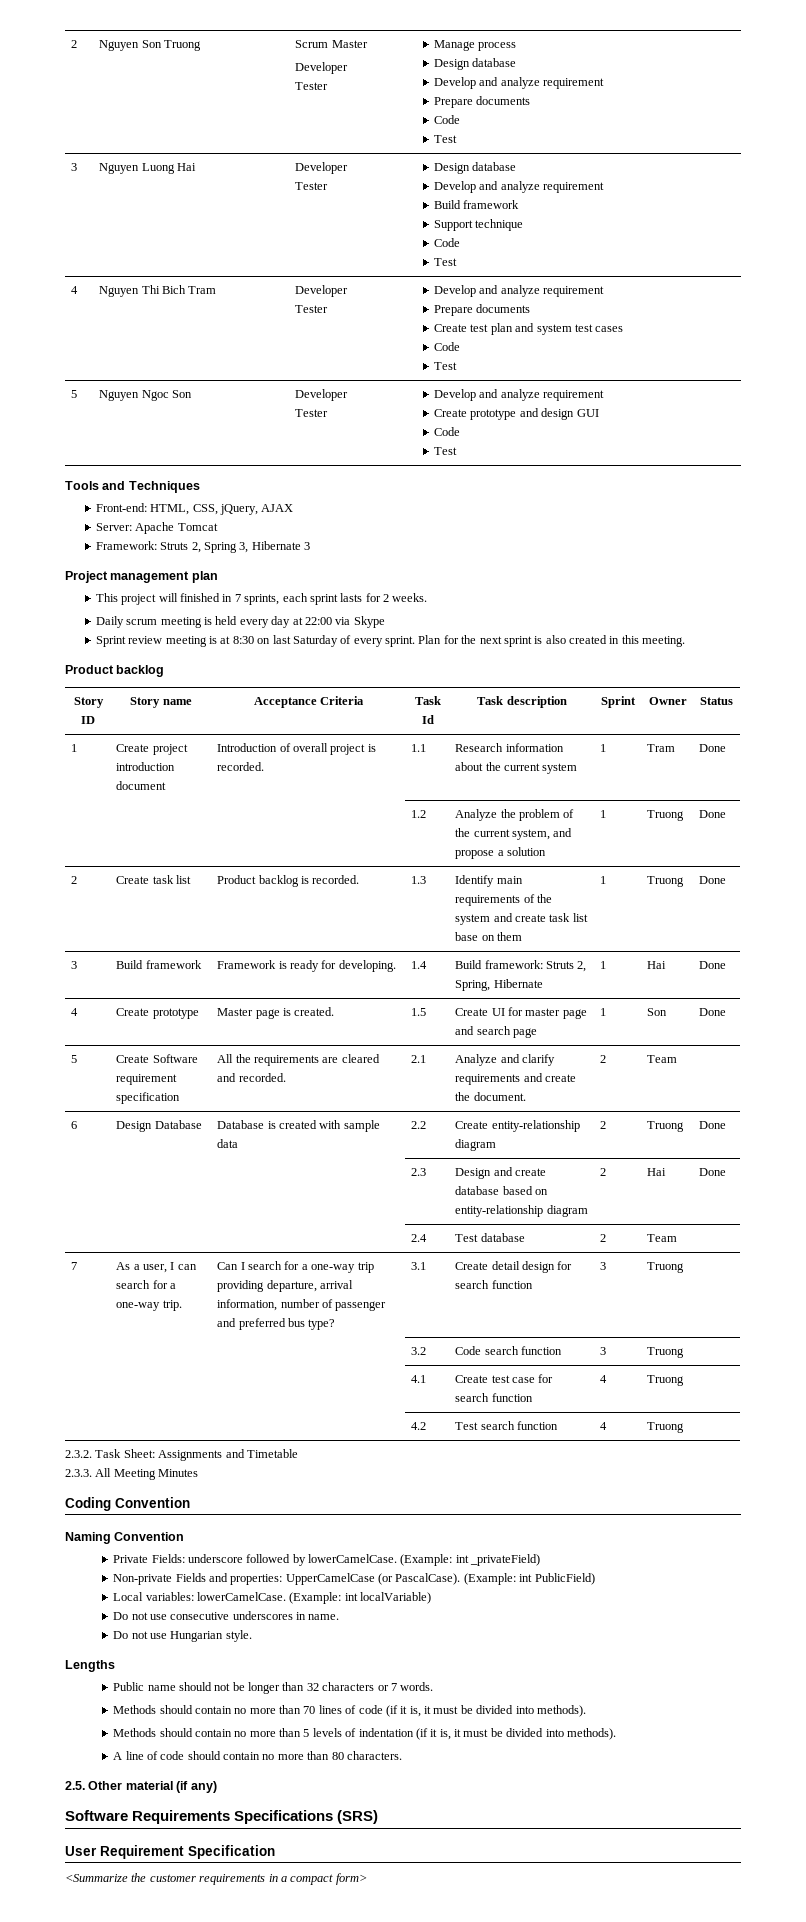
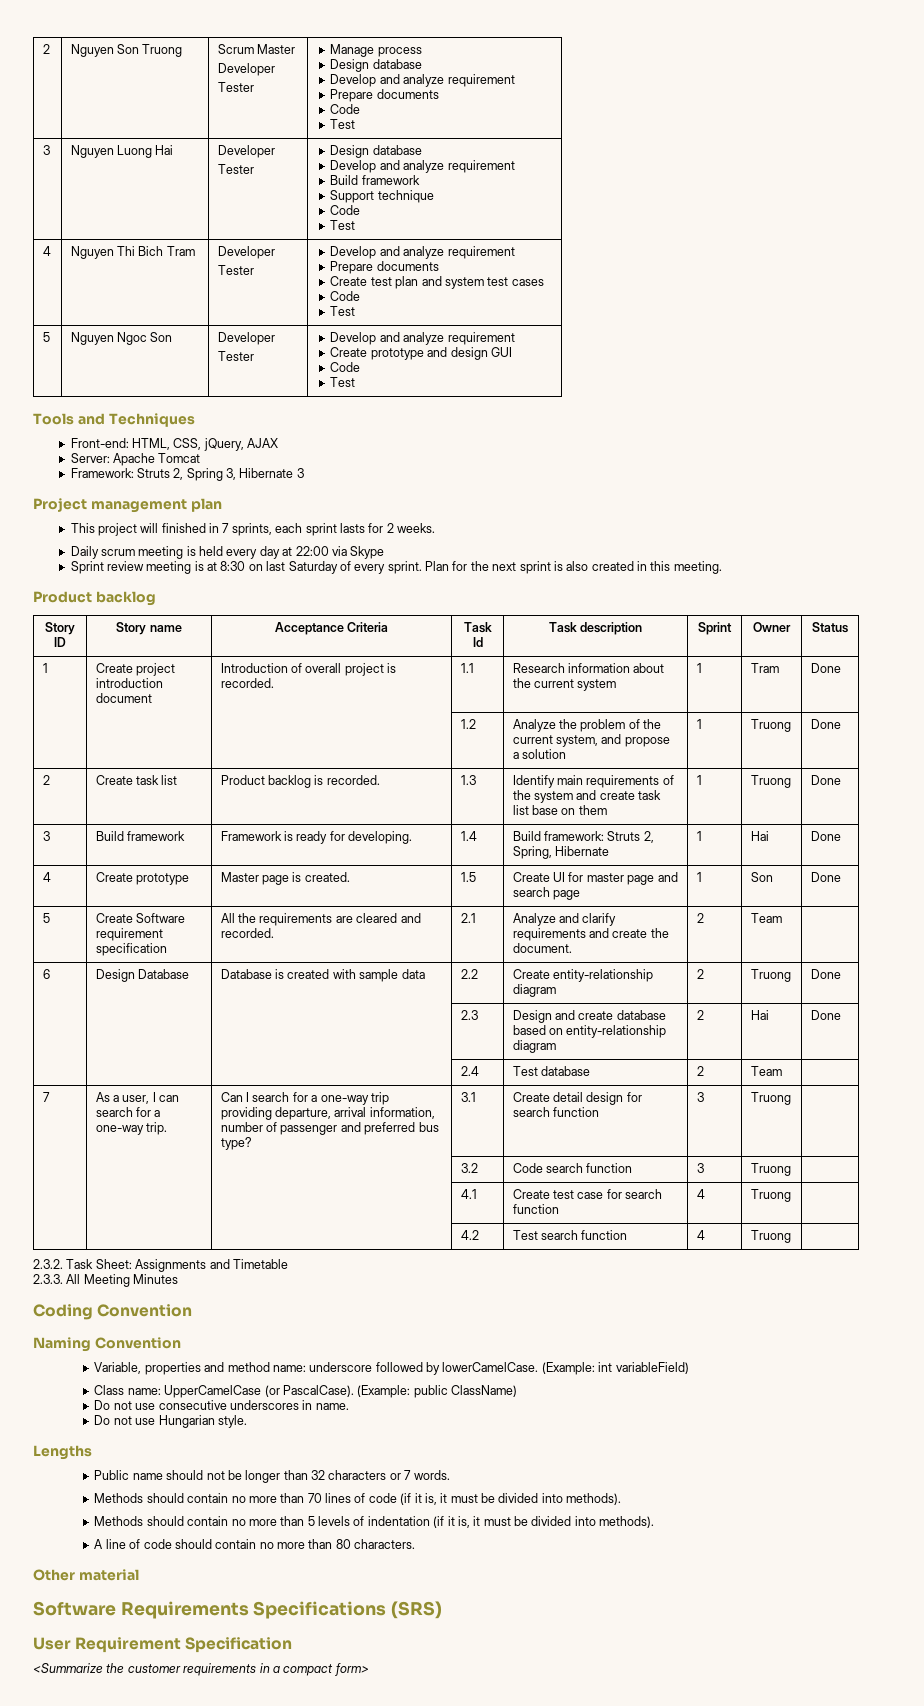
[113,1554,185,1563] Private Fields: -> [94,1362,306,1375] Variable, properties and method name:
[470,1554,541,1566] [113,1573,595,1585] [113,1592,432,1604] _privateField) // Non-private Fields and properties: UpperCamelCase (or PascalCase). (Example: int PublicField) // Local variables: lowerCamelCase. (Example: int localVariable) -> [615,1362,689,1374] [94,1385,518,1398] variableField) // Class name: UpperCamelCase (or PascalCase). (Example: public ClassName)
[65,1781,85,1790] 2.5. -> (416, 1544) none
[176,1781,217,1793] (if any) -> (139, 1575) none

